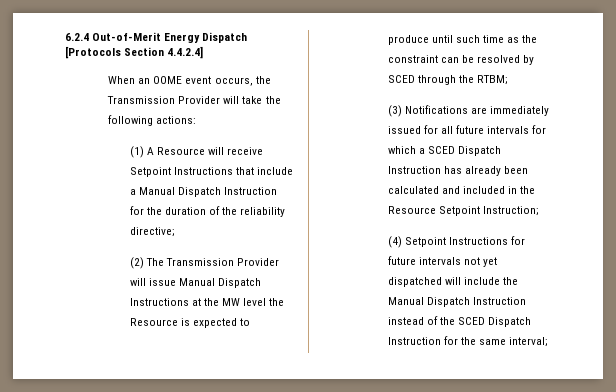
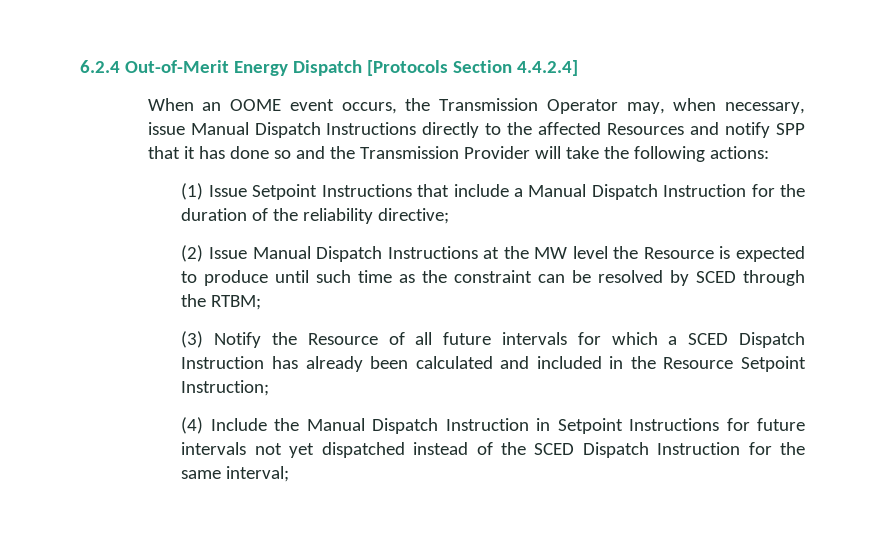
(176, 100) none -> [546,98,805,114] [147,122,805,138] [147,146,459,159] Operator may, when necessary, issue Manual Dispatch Instructions directly to the affected Resources and notify SPP that it has done so and the Transmission
[146,147,264,155] A Resource will receive -> [208,185,247,197] Issue
[145,258,279,266] [129,278,176,286] The Transmission Provider will issue -> [209,247,248,259] Issue
[404,105,549,116] [387,125,438,134] Notifications are immediately issued for -> [214,332,405,348] Notify the Resource of
(402, 242) none -> [210,418,551,434] Include the Manual Dispatch Instruction in
[444,277,518,285] [387,297,526,307] will include the Manual Dispatch Instruction -> (405, 450) none

